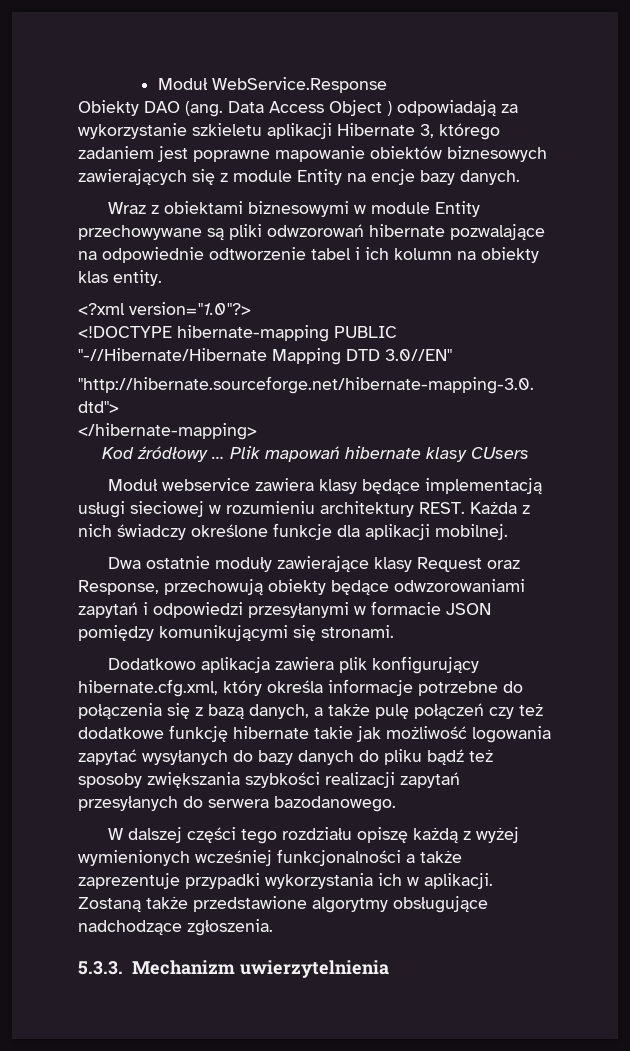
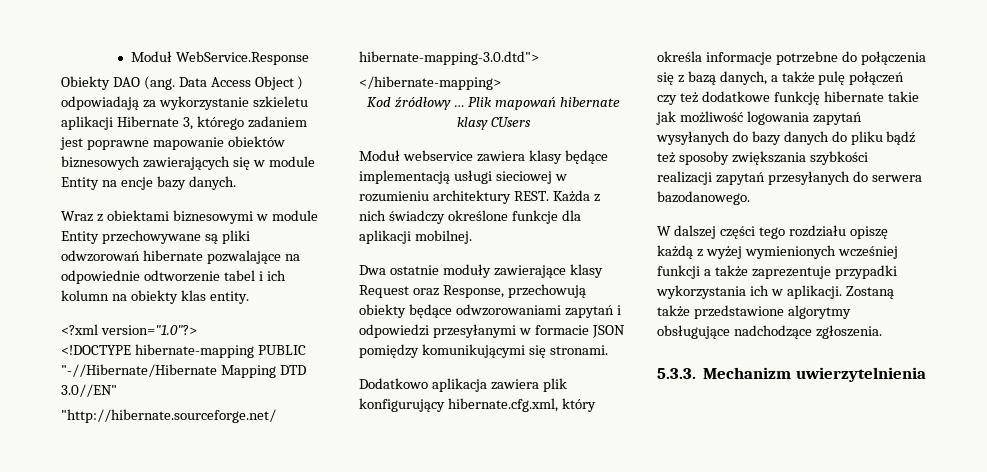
[220,173,228,182] z -> [252,160,265,167] w
[78,749,137,765] zapytać -> [812,112,862,125] zapytań
[277,849,401,866] funkcjonalności -> [657,265,700,279] funkcji

